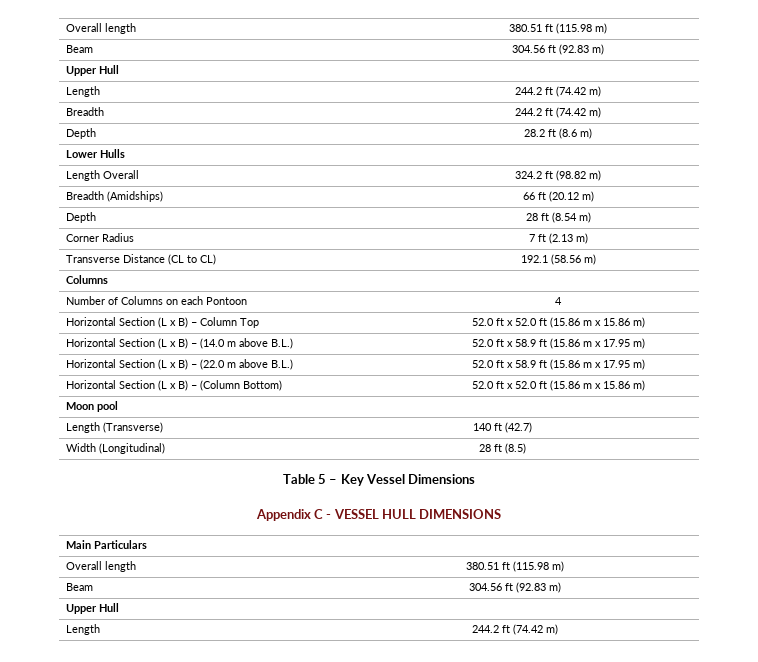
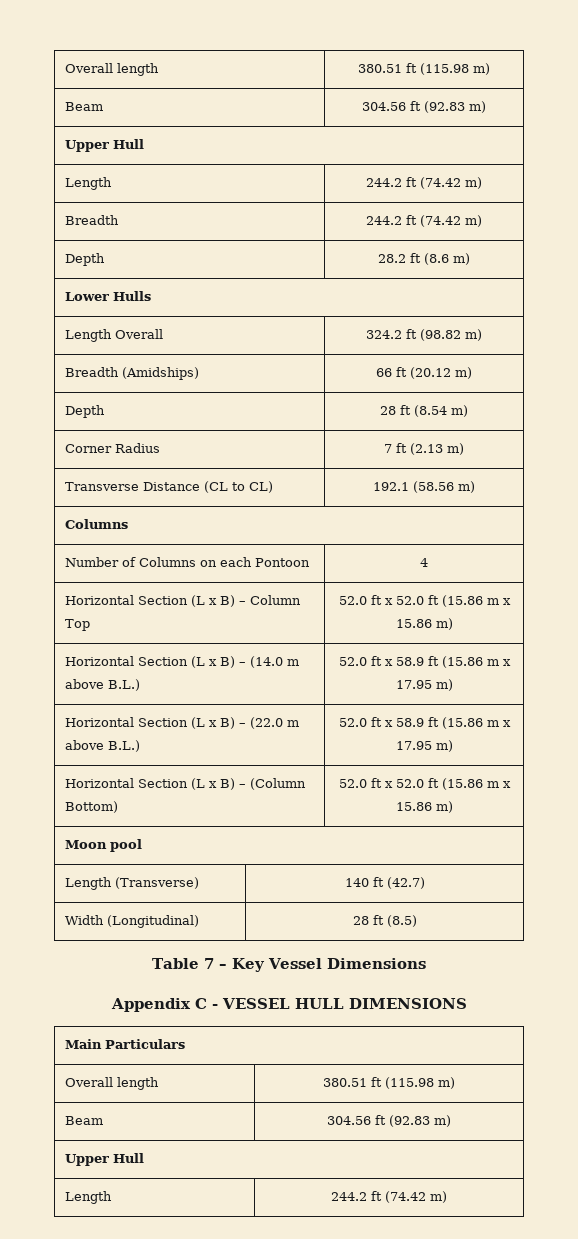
[317,474,326,484] 5 -> [203,958,214,969] 7

